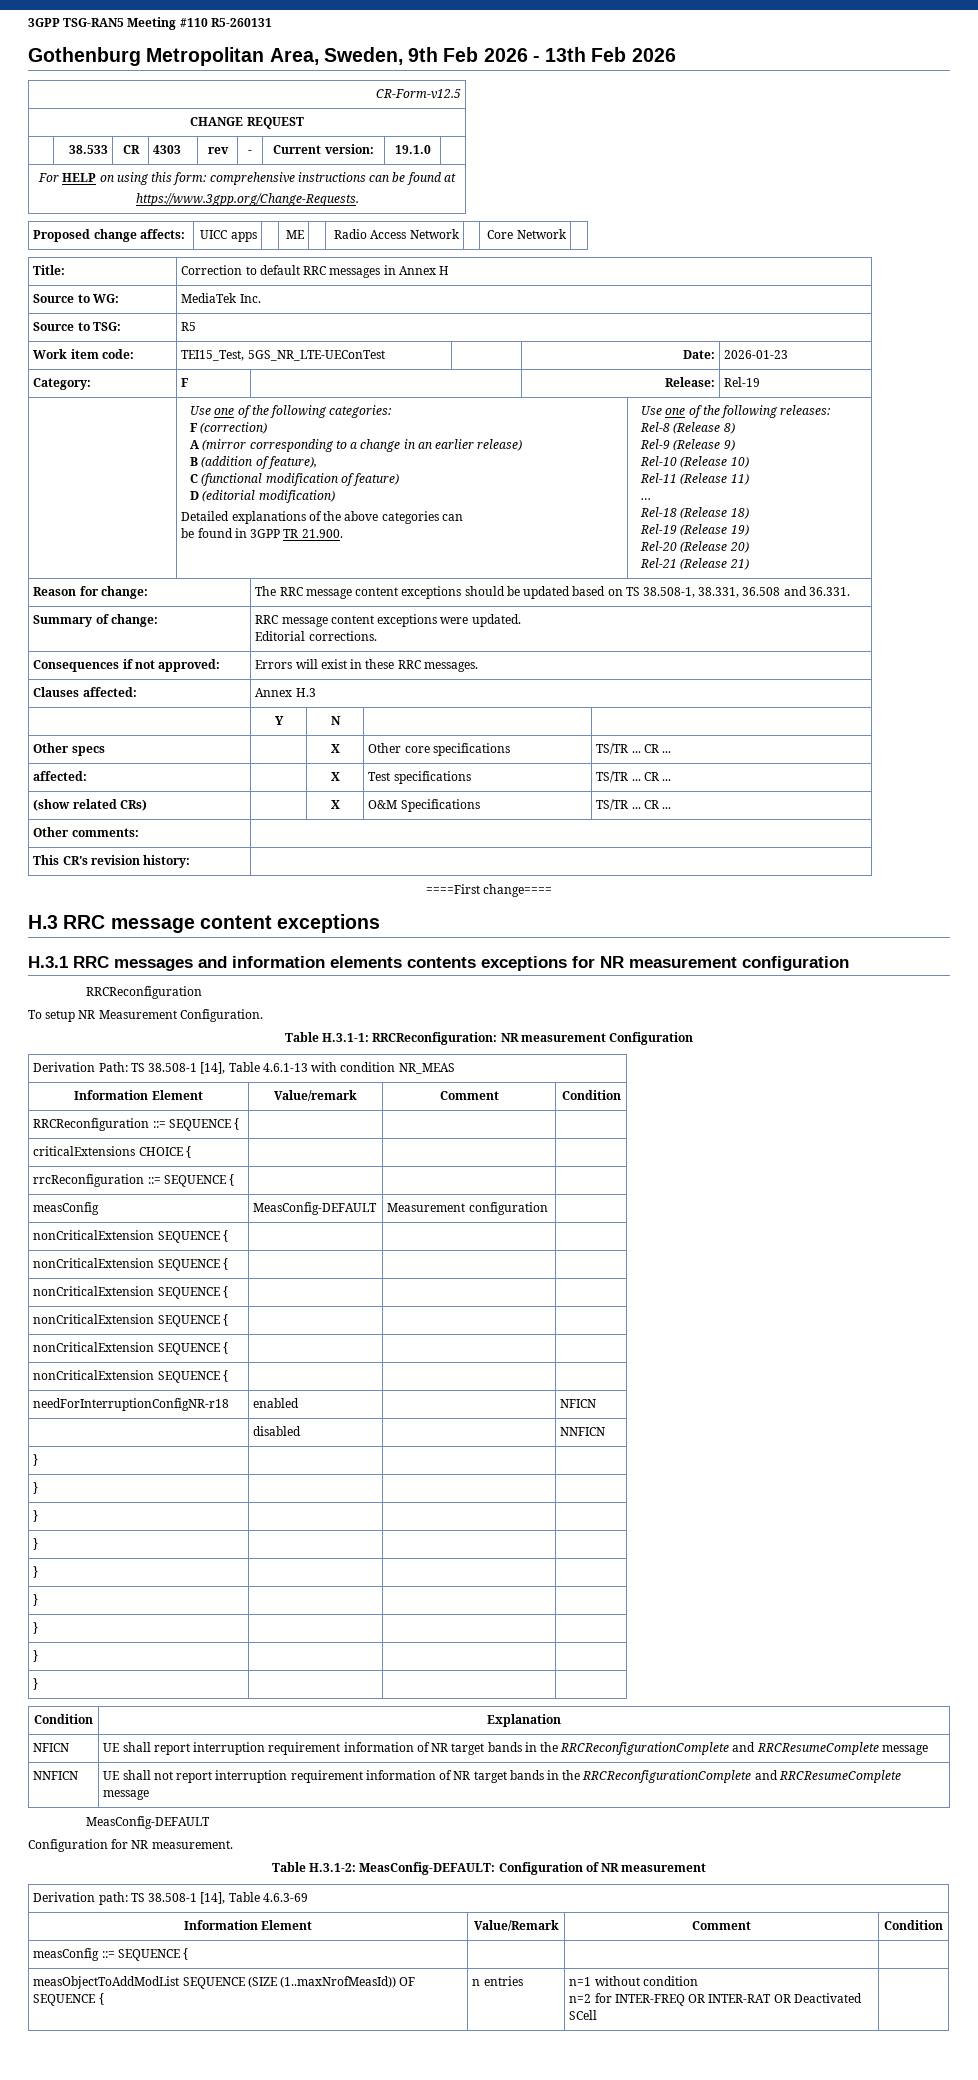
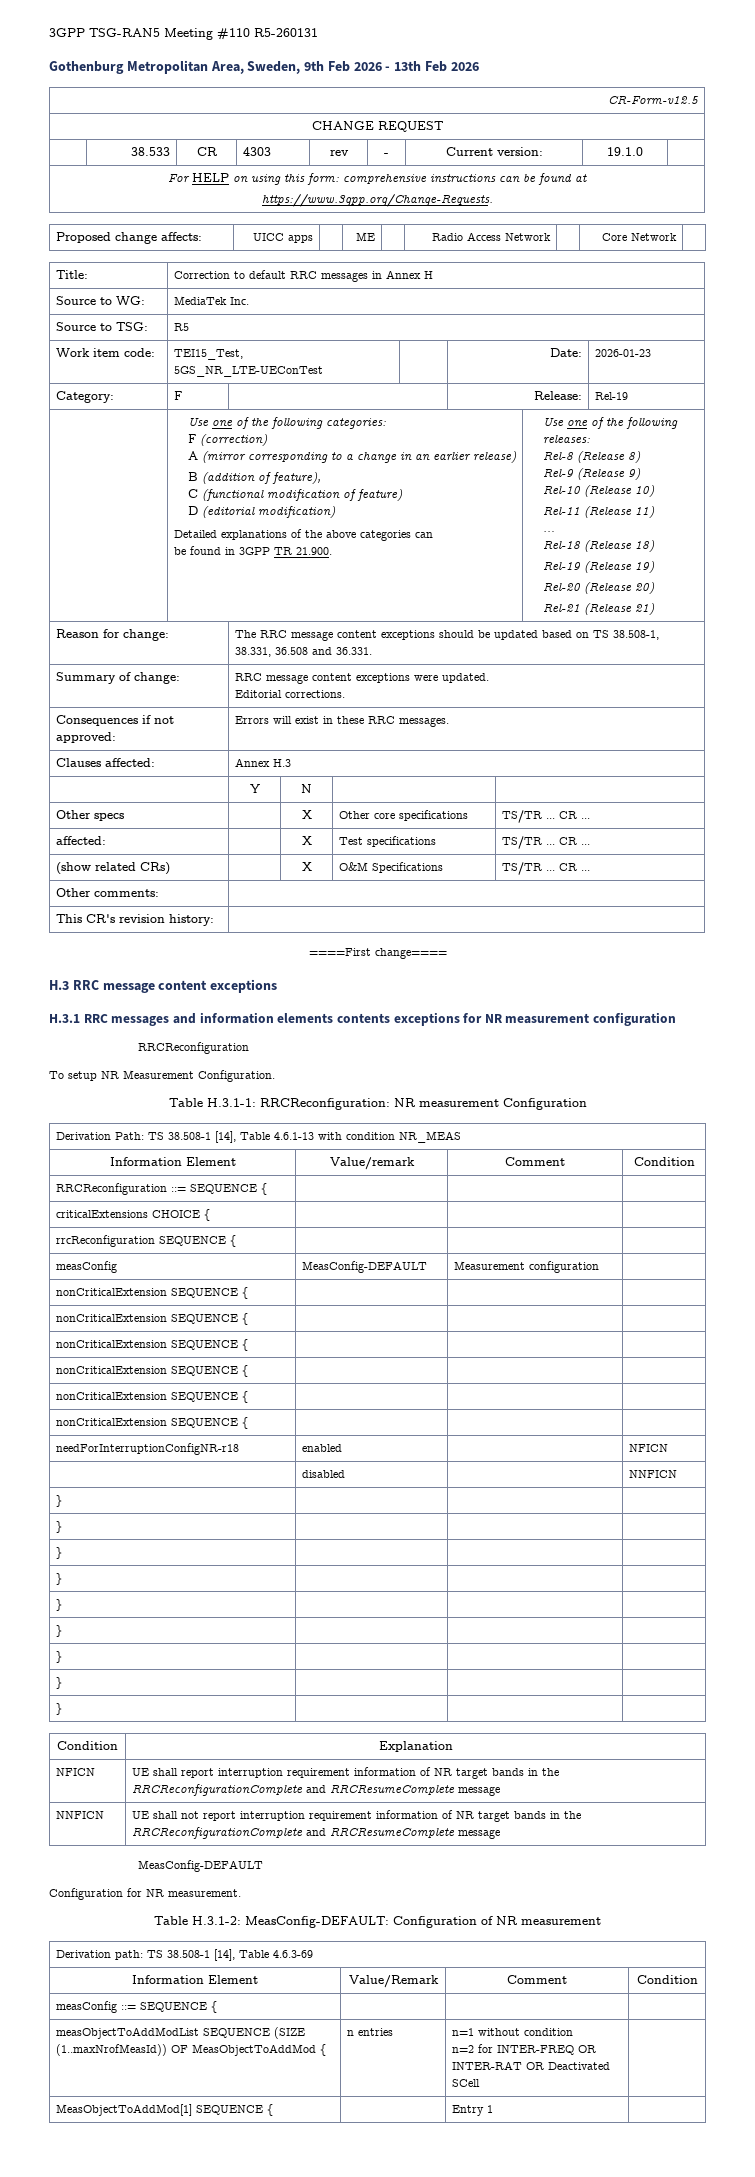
[147,1177,161,1184] ::= -> (156, 1241) none
[33,1994,96,2006] SEQUENCE -> [192,2044,317,2056] MeasObjectToAddMod
(598, 2015) none -> [56,2104,274,2116] [452,2105,494,2116] // MeasObjectToAddMod[1] SEQUENCE { | | Entry 1 |

